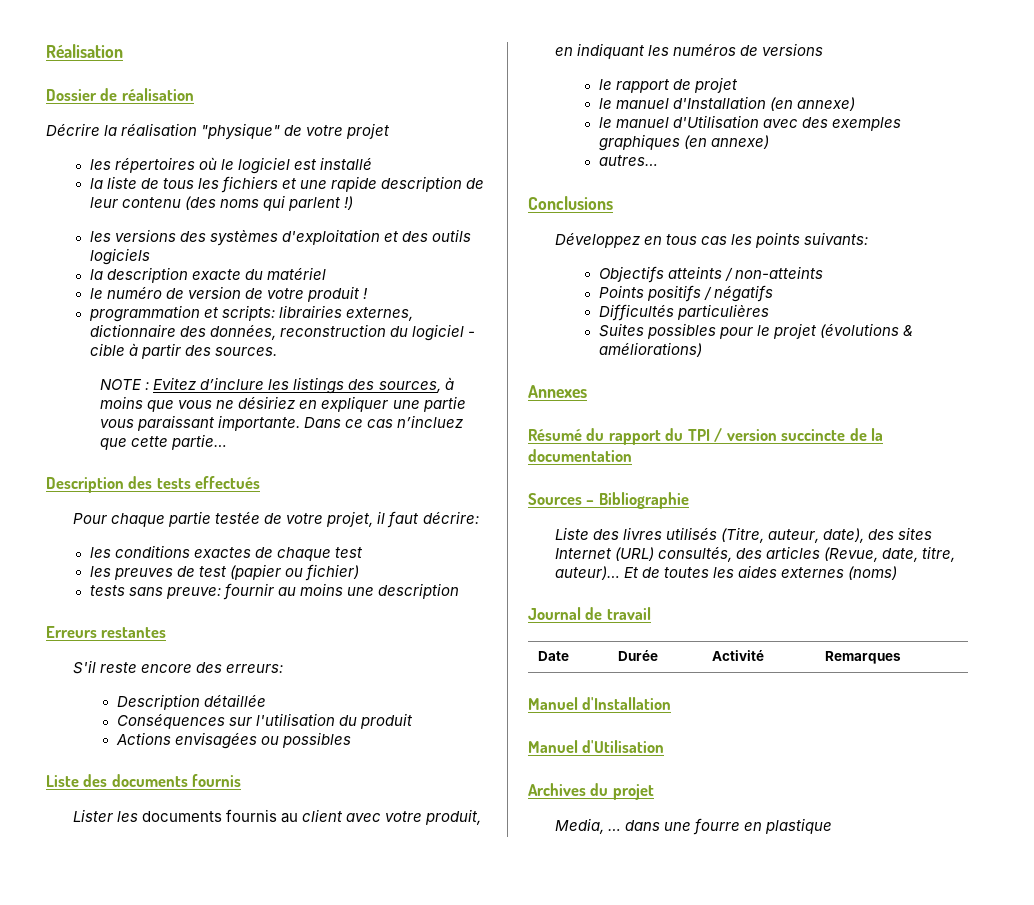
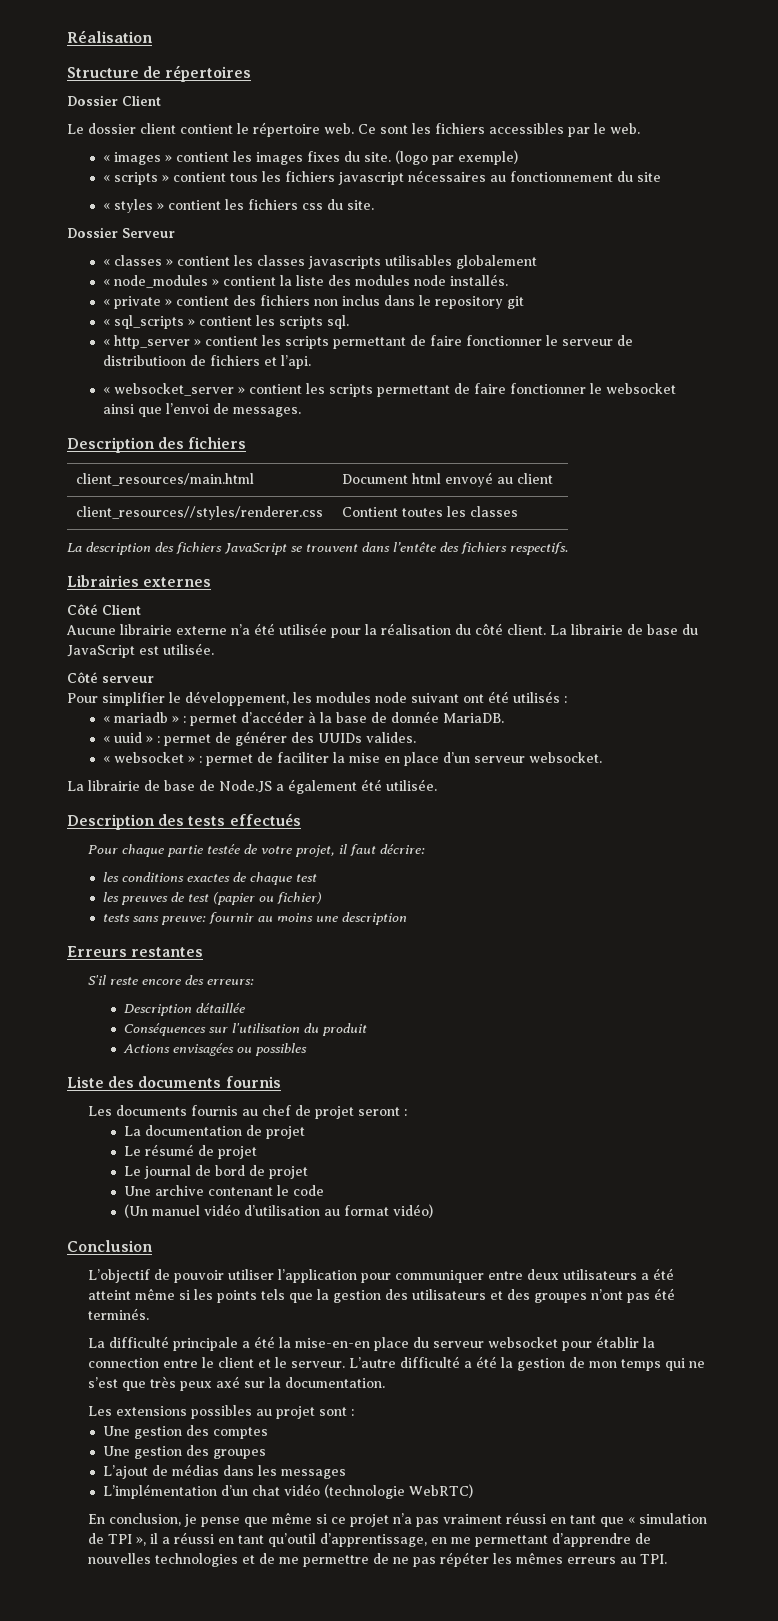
[46,88,194,101] [46,123,391,140] [89,157,372,174] [89,176,485,193] [89,195,353,211] [89,229,471,246] [89,248,150,265] [89,267,326,283] [89,286,368,302] [88,305,413,322] [89,324,475,341] [89,343,277,359] [100,377,454,394] [100,396,466,412] [100,415,464,431] [100,434,228,450] Dossier de réalisation // Décrire la réalisation "physique" de votre projet // les répertoires où le logiciel est installé // la liste de tous les fichiers et une rapide description de leur contenu (des noms qui parlent !) // les versions des systèmes d'exploitation et des outils logiciels // la description exacte du matériel // le numéro de version de votre produit ! // programmation et scripts: librairies externes, dictionnaire des données, reconstruction du logiciel - cible à partir des sources. // NOTE : Evitez d’inclure les listings des sources, à moins que vous ne désiriez en expliquer une partie vous paraissant importante. Dans ce cas n’incluez que cette partie… -> [67,65,252,82] [67,95,161,106] [67,122,640,137] [103,150,519,165] [103,170,662,185] [103,199,375,213] [67,227,175,238] [103,255,538,269] [103,274,509,288] [103,295,525,309] [103,315,350,329] [103,335,634,349] [103,355,312,369] [103,383,677,397] [103,403,302,417] [67,437,247,453] [76,473,255,486] [342,472,554,487] [76,506,324,520] [342,506,519,517] [67,542,568,555] [67,575,212,587] [67,604,141,615] [66,623,698,638] [67,643,214,658] [67,672,154,683] [67,691,567,706] [103,711,505,726] [103,731,417,746] [103,752,603,766] [67,779,437,794] Structure de répertoires // Dossier Client // Le dossier client contient le répertoire web. Ce sont les fichiers accessibles par le web. // « images » contient les images fixes du site. (logo par exemple) // « scripts » contient tous les fichiers javascript nécessaires au fonctionnement du site // « styles » contient les fichiers css du site. // Dossier Serveur // « classes » contient les classes javascripts utilisables globalement // « node_modules » contient la liste des modules node installés. // « private » contient des fichiers non inclus dans le repository git // « sql_scripts » contient les scripts sql. // « http_server » contient les scripts permettant de faire fonctionner le serveur de distributioon de fichiers et l’api. // « websocket_server » contient les scripts permettant de faire fonctionner le websocket ainsi que l’envoi de messages. // Description des fichiers // client_resources/main.html | Document html envoyé au client // client_resources//styles/renderer.css | Contient toutes les classes // La description des fichiers JavaScript se trouvent dans l’entête des fichiers respectifs. // Librairies externes // Côté Client // Aucune librairie externe n’a été utilisée pour la réalisation du côté client. La librairie de base du JavaScript est utilisée. // Côté serveur // Pour simplifier le développement, les modules node suivant ont été utilisés : // « mariadb » : permet d’accéder à la base de donnée MariaDB. // « uuid » : permet de générer des UUIDs valides. // « websocket » : permet de faciliter la mise en place d’un serveur websocket. // La librairie de base de Node.JS a également été utilisée.
[73,809,139,822] Lister les -> [87,1106,112,1116] Les
[302,809,482,825] [555,43,824,59] [598,77,738,93] [598,96,855,111] [598,115,901,131] [598,134,769,151] [598,155,658,166] [528,196,613,210] [555,232,869,248] [598,266,823,283] [598,285,773,302] [598,304,769,321] [598,323,913,339] [598,342,702,357] [528,385,587,398] [528,428,884,445] [528,449,632,462] [528,492,689,509] [555,527,933,543] [555,546,956,562] [555,565,898,580] [528,607,651,620] [537,651,569,661] [617,650,658,661] [711,650,764,661] [824,651,901,664] [528,697,672,710] [528,740,665,753] [528,783,654,800] [555,818,833,835] client avec votre produit, en indiquant les numéros de versions // le rapport de projet // le manuel d'Installation (en annexe) // le manuel d'Utilisation avec des exemples graphiques (en annexe) // autres… // Conclusions // Développez en tous cas les points suivants: // Objectifs atteints / non-atteints // Points positifs / négatifs // Difficultés particulières // Suites possibles pour le projet (évolutions & améliorations) // Annexes // Résumé du rapport du TPI / version succincte de la documentation // Sources – Bibliographie // Liste des livres utilisés (Titre, auteur, date), des sites Internet (URL) consultés, des articles (Revue, date, titre, auteur)… Et de toutes les aides externes (noms) // Journal de travail // Date | Durée | Activité | Remarques // Manuel d'Installation // Manuel d'Utilisation // Archives du projet // Media, … dans une fourre en plastique -> [261,1105,407,1119] [123,1125,305,1139] [123,1144,257,1159] [123,1165,308,1179] [123,1185,324,1196] [123,1204,433,1218] [67,1240,153,1252] [87,1268,674,1283] [87,1288,675,1303] [87,1308,149,1320] [87,1336,655,1351] [87,1356,705,1371] [87,1376,385,1391] [87,1405,354,1419] [103,1425,269,1439] [103,1445,267,1459] [103,1464,347,1479] [103,1484,474,1499] [87,1512,707,1527] [87,1532,651,1547] [87,1552,667,1567] chef de projet seront : // La documentation de projet // Le résumé de projet // Le journal de bord de projet // Une archive contenant le code // (Un manuel vidéo d’utilisation au format vidéo) // Conclusion // L’objectif de pouvoir utiliser l’application pour communiquer entre deux utilisateurs a été atteint même si les points tels que la gestion des utilisateurs et des groupes n’ont pas été terminés. // La difficulté principale a été la mise-en-en place du serveur websocket pour établir la connection entre le client et le serveur. L’autre difficulté a été la gestion de mon temps qui ne s’est que très peux axé sur la documentation. // Les extensions possibles au projet sont : // Une gestion des comptes // Une gestion des groupes // L’ajout de médias dans les messages // L’implémentation d’un chat vidéo (technologie WebRTC) // En conclusion, je pense que même si ce projet n’a pas vraiment réussi en tant que « simulation de TPI », il a réussi en tant qu’outil d’apprentissage, en me permettant d’apprendre de nouvelles technologies et de me permettre de ne pas répéter les mêmes erreurs au TPI.

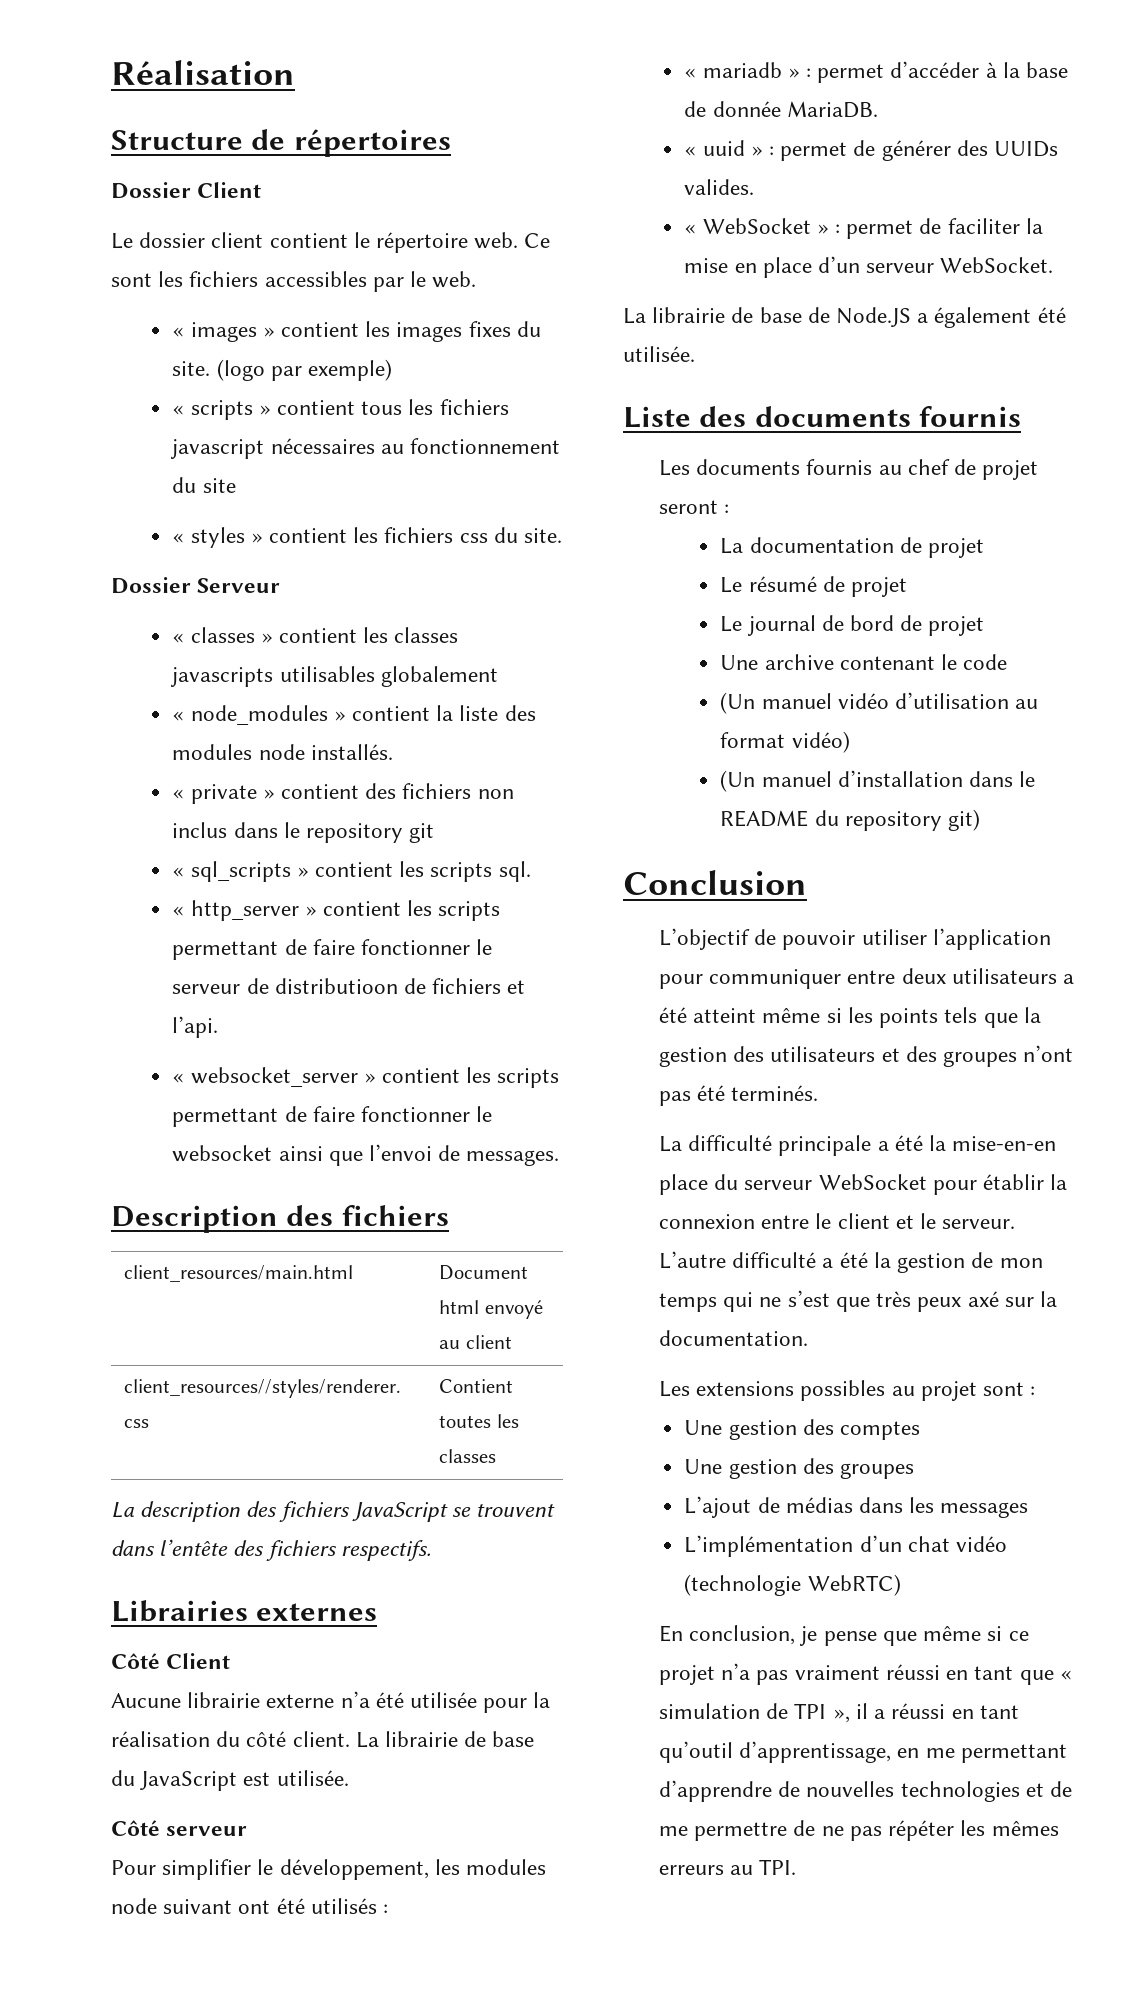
[114,752,185,763] websocket -> [702,218,811,234] WebSocket
[529,752,603,763] websocket. -> [940,257,1054,273] WebSocket.
[67,813,301,830] [87,844,425,857] [103,872,318,885] [103,892,323,905] [103,912,408,925] [67,946,204,957] [87,975,254,985] [123,1003,245,1016] [123,1023,367,1036] [122,1043,307,1056] // Description des tests effectués // Pour chaque partie testée de votre projet, il faut décrire: // les conditions exactes de chaque test // les preuves de test (papier ou fichier) // tests sans preuve: fournir au moins une description // Erreurs restantes // S'il reste encore des erreurs: // Description détaillée // Conséquences sur l'utilisation du produit // Actions envisagées ou possibles -> (695, 354) none
(433, 1211) none -> [720,770,1036,792] [720,809,981,831] // (Un manuel d’installation dans le README du repository git)
[487,1337,558,1348] websocket -> [818,1174,927,1190] WebSocket
[87,1358,159,1368] connection -> [659,1214,756,1229] connexion

